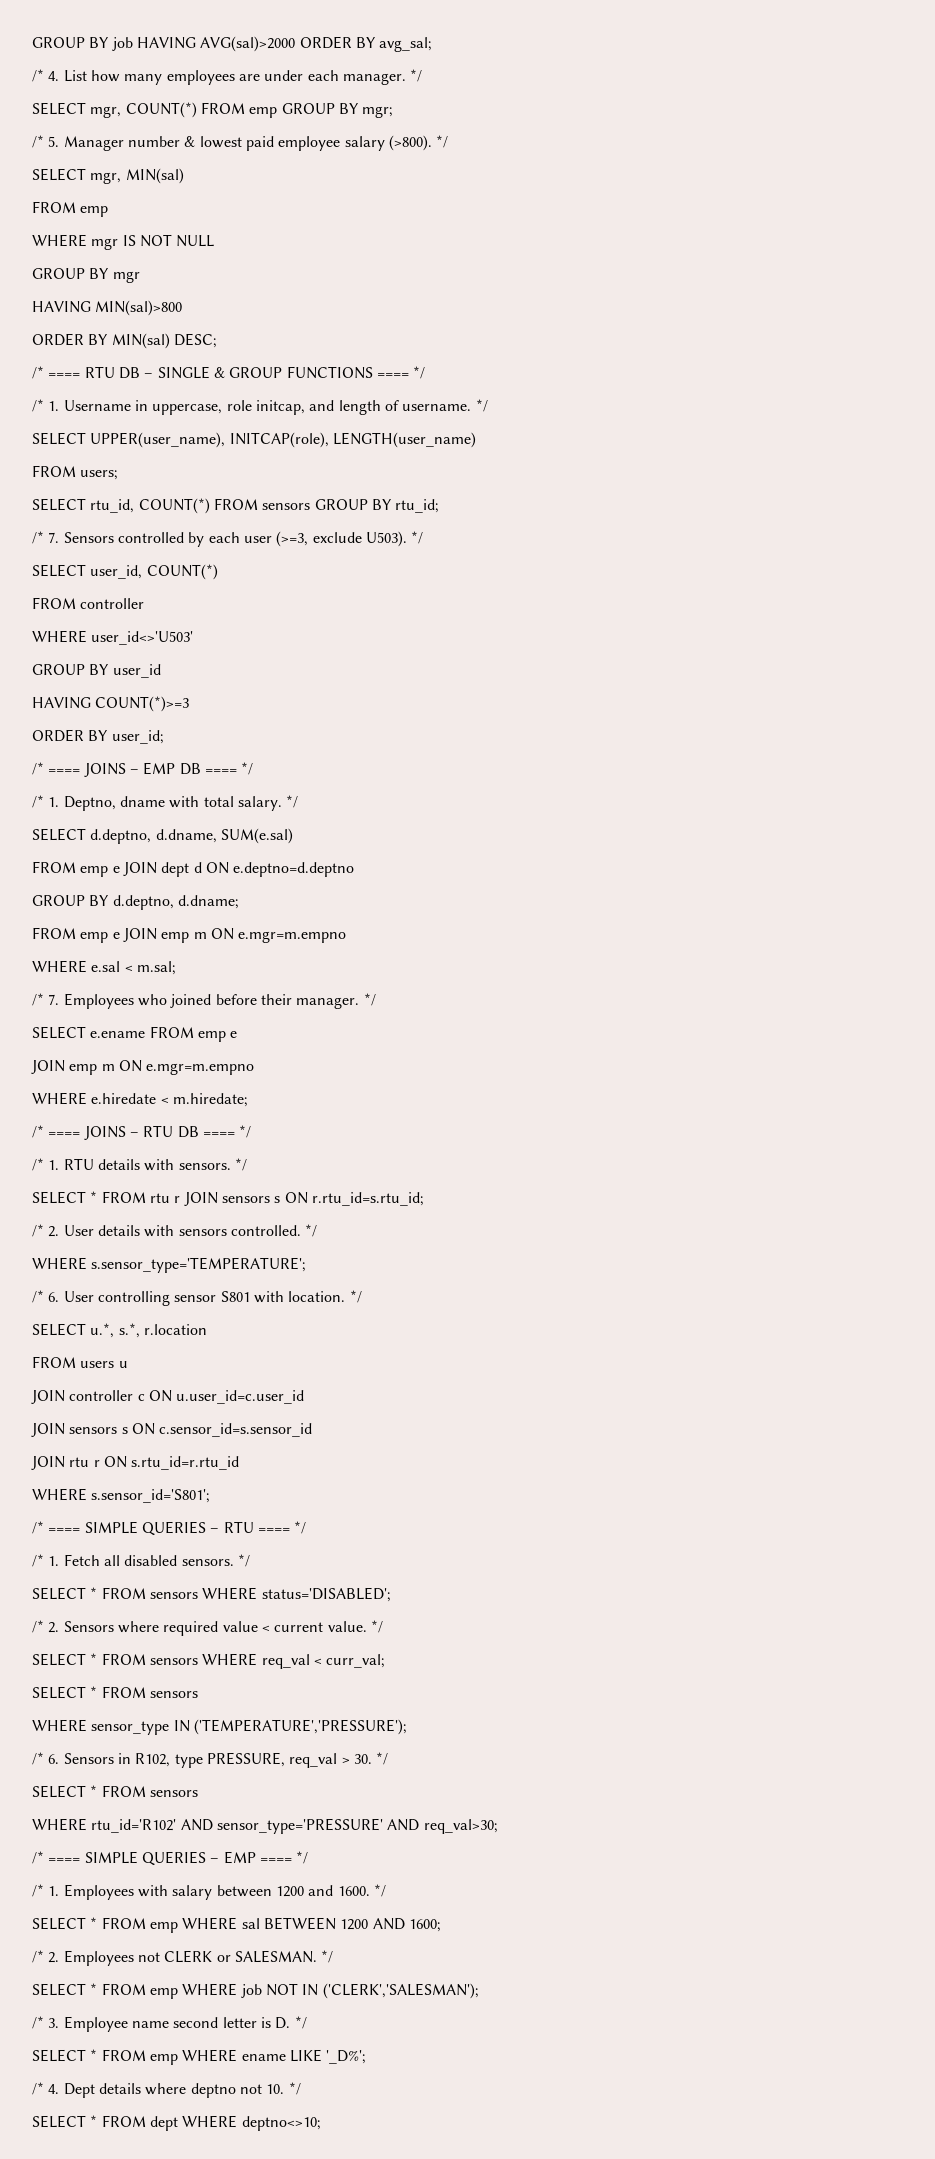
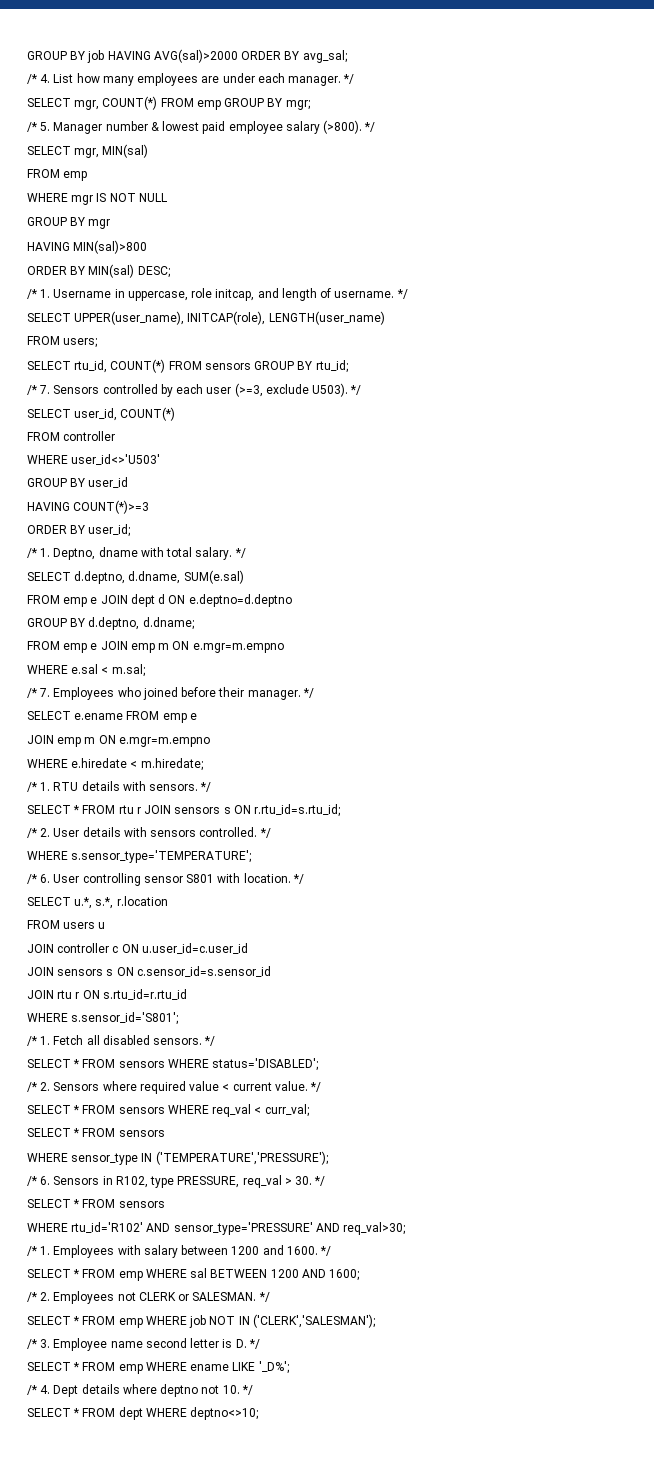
[32,366,426,379] // /* ==== RTU DB – SINGLE & GROUP FUNCTIONS ==== */ -> (170, 272) none
[32,762,254,777] // /* ==== JOINS – EMP DB ==== */ -> (131, 530) none
[32,1125,252,1140] // /* ==== JOINS – RTU DB ==== */ -> (203, 764) none
[32,1521,307,1536] // /* ==== SIMPLE QUERIES – RTU ==== */ -> (179, 1018) none
[32,1851,309,1866] // /* ==== SIMPLE QUERIES – EMP ==== */ -> (406, 1228) none

